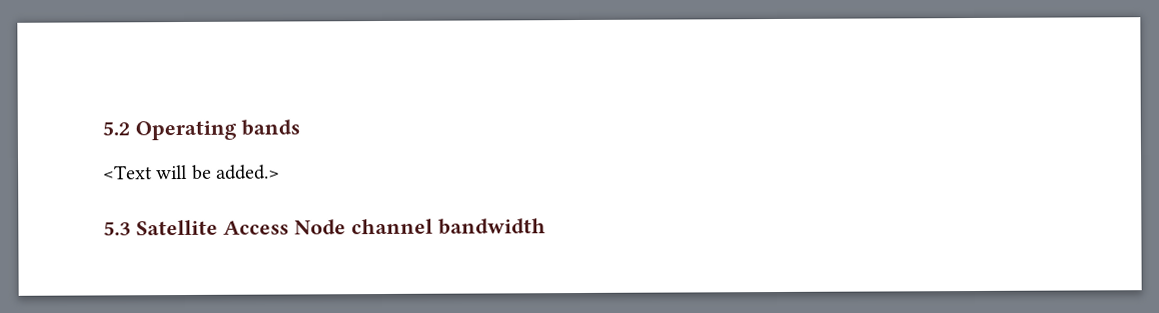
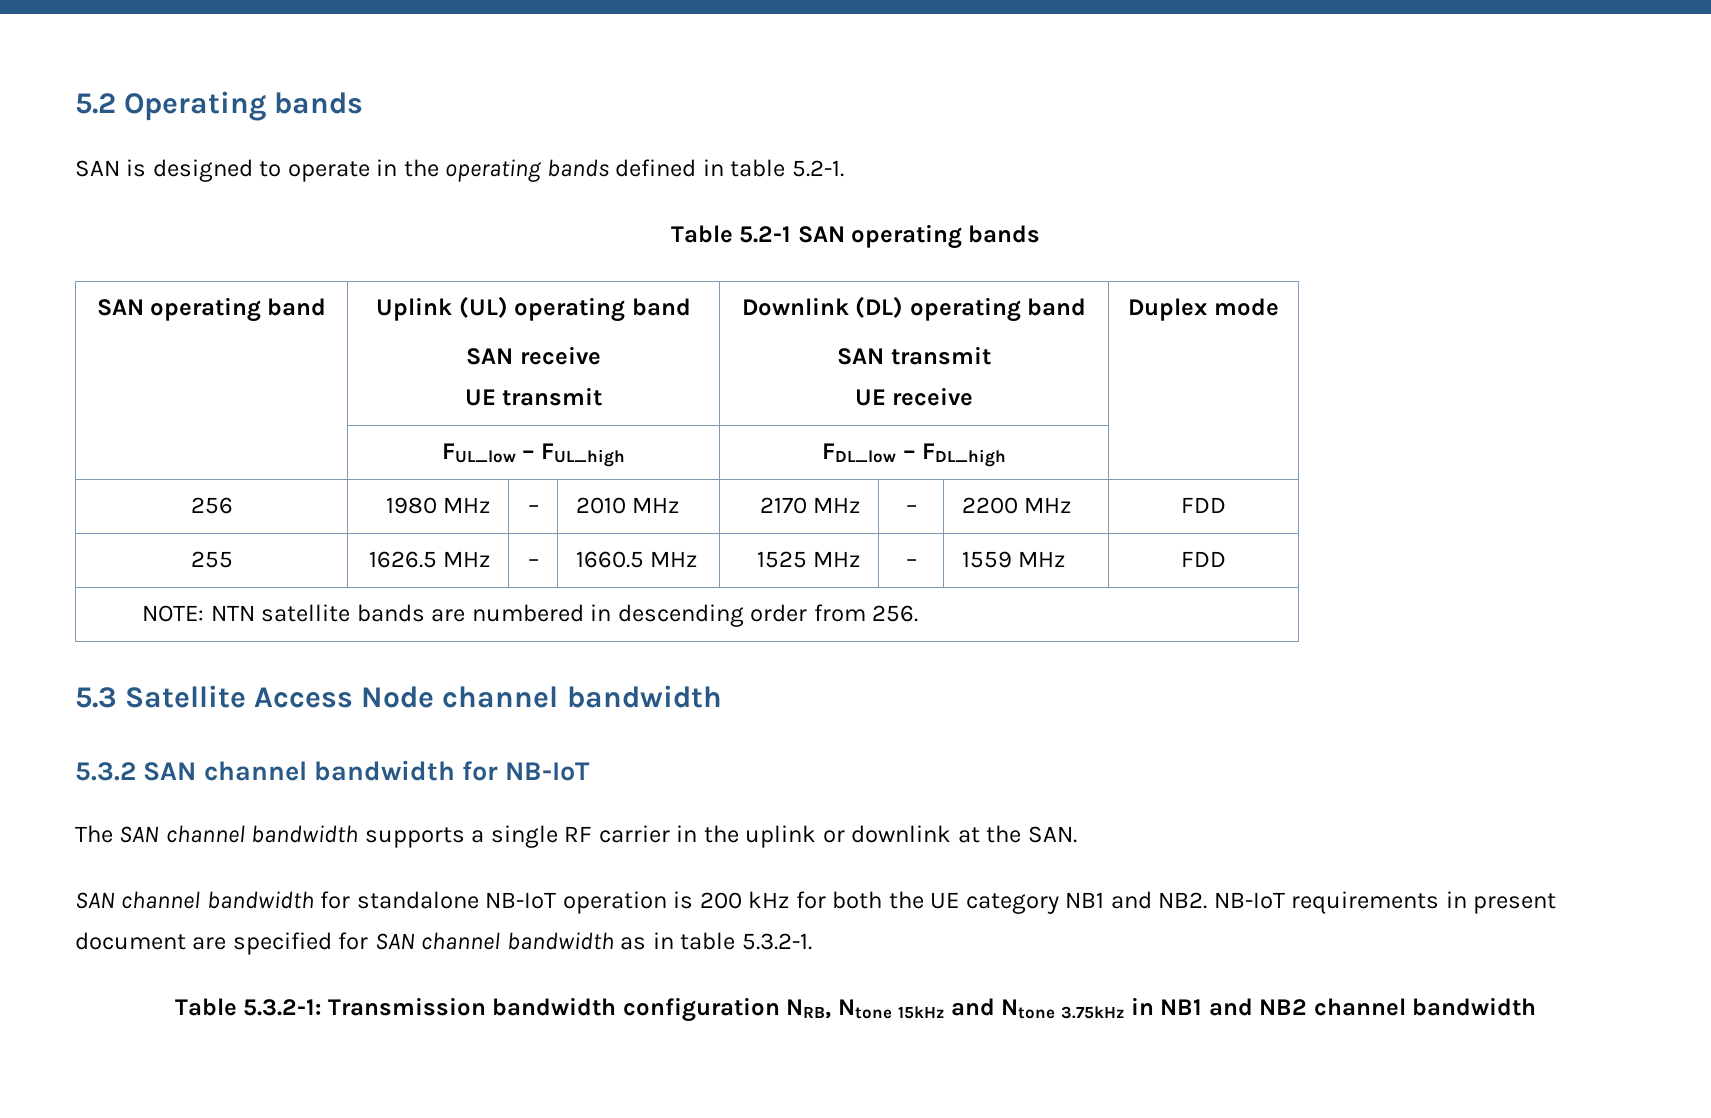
[103,164,281,180] <Text will be added.> -> [75,159,844,182] [670,224,1041,249] [96,297,327,322] [376,296,691,322] [466,346,601,365] [464,387,603,406] [741,296,1087,322] [837,346,991,365] [854,387,974,406] [1128,298,1279,321] [441,443,626,467] [822,443,1006,467] [190,497,233,514] [385,497,491,514] [527,505,539,513] [575,497,680,514] [759,497,861,514] [905,505,917,513] [961,497,1072,514] [1181,497,1226,513] [190,551,233,568] [368,551,491,568] [527,559,539,567] [575,551,698,568] [756,551,861,568] [905,559,917,567] [961,551,1066,568] [1181,551,1226,567] [142,604,919,627] SAN is designed to operate in the operating bands defined in table 5.2-1. // Table 5.2-1 SAN operating bands // SAN operating band | Uplink (UL) operating band // SAN receive // UE transmit | Downlink (DL) operating band // SAN transmit // UE receive | Duplex mode // | FUL_low – FUL_high | FDL_low – FDL_high | // 256 | 1980 MHz | – | 2010 MHz | 2170 MHz | – | 2200 MHz | FDD // 255 | 1626.5 MHz | – | 1660.5 MHz | 1525 MHz | – | 1559 MHz | FDD // NOTE: NTN satellite bands are numbered in descending order from 256.
(546, 226) none -> [75,760,591,781] [75,825,1077,848] [75,891,1557,914] [75,932,812,955] [174,997,1537,1022] // 5.3.2 SAN channel bandwidth for NB-IoT // The SAN channel bandwidth supports a single RF carrier in the uplink or downlink at the SAN. // SAN channel bandwidth for standalone NB-IoT operation is 200 kHz for both the UE category NB1 and NB2. NB-IoT requirements in present document are specified for SAN channel bandwidth as in table 5.3.2-1. // Table 5.3.2-1: Transmission bandwidth configuration NRB, Ntone 15kHz and Ntone 3.75kHz in NB1 and NB2 channel bandwidth

